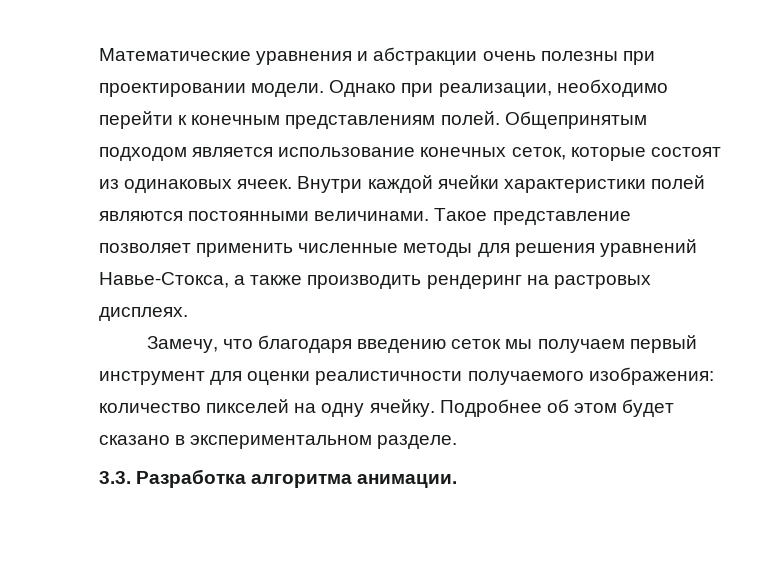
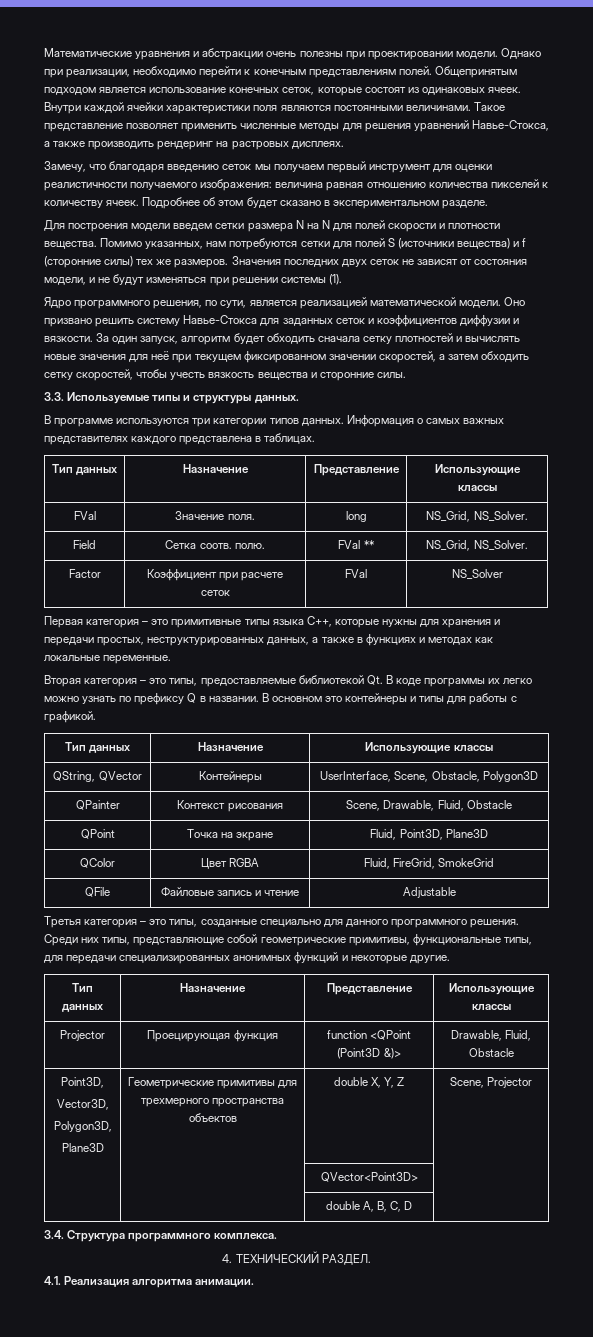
[650,175,705,189] полей -> [253,105,278,111] поля
[99,399,435,417] количество пикселей на одну ячейку. -> [275,179,548,191] [44,200,140,208] величина равная отношению количества пикселей к количеству ячеек.
[99,469,247,488] 3.3. Разработка -> [44,220,501,232] [44,238,527,250] [44,256,528,268] [44,274,342,286] [44,297,525,309] [44,315,520,327] [44,333,521,345] [44,351,530,363] [44,369,406,381] [44,392,299,404] [44,415,505,427] [44,433,316,445] [51,464,118,475] [182,464,249,473] [313,464,400,476] [434,464,521,476] [457,485,497,491] [73,511,96,520] [175,511,255,520] [345,511,367,522] [426,511,528,522] [73,540,96,549] [165,540,265,549] [338,540,374,549] [426,540,528,551] [68,569,101,578] [146,569,284,581] [200,590,230,596] [345,569,367,578] [451,569,503,579] [44,616,501,628] [44,634,494,646] [44,655,172,664] [44,675,533,687] [44,693,517,705] [44,711,96,723] [64,742,131,753] [197,742,264,751] [365,742,493,754] [53,771,142,782] [198,771,262,783] [320,771,538,782] [75,800,120,810] [177,800,283,812] [346,800,512,811] [80,829,115,839] [186,829,274,841] [370,829,488,840] [80,858,115,868] [200,858,260,869] [363,858,495,869] [85,887,110,897] [160,887,300,896] [402,887,456,898] [44,916,520,928] [44,934,532,946] [44,952,450,964] [72,983,93,992] [62,1004,103,1012] [180,983,246,992] [326,983,413,995] [448,983,535,995] [471,1004,511,1010] [60,1030,105,1041] [147,1030,278,1042] [326,1030,412,1040] [337,1048,401,1059] [450,1030,532,1041] [468,1048,514,1057] [61,1077,104,1088] [56,1099,109,1110] [53,1121,112,1132] [61,1143,104,1152] [127,1077,298,1089] [140,1098,285,1107] [188,1113,237,1122] [333,1077,405,1088] [449,1077,533,1088] [320,1172,418,1182] [325,1201,413,1212] [44,1230,278,1242] [222,1251,371,1265] [44,1276,130,1287] Для построения модели введем сетки размера N на N для полей скорости и плотности вещества. Помимо указанных, нам потребуются сетки для полей S (источники вещества) и f (сторонние силы) тех же размеров. Значения последних двух сеток не зависят от состояния модели, и не будут изменяться при решении системы (1). // Ядро программного решения, по сути, является реализацией математической модели. Оно призвано решить систему Навье-Стокса для заданных сеток и коэффициентов диффузии и вязкости. За один запуск, алгоритм будет обходить сначала сетку плотностей и вычислять новые значения для неё при текущем фиксированном значении скоростей, а затем обходить сетку скоростей, чтобы учесть вязкость вещества и сторонние силы. // 3.3. Используемые типы и структуры данных. // В программе используются три категории типов данных. Информация о самых важных представителях каждого представлена в таблицах. // Тип данных | Назначение | Представление | Использующие классы // FVal | Значение поля. | long | NS_Grid, NS_Solver. // Field | Сетка соотв. полю. | FVal ** | NS_Grid, NS_Solver. // Factor | Коэффициент при расчете сеток | FVal | NS_Solver // Первая категория – это примитивные типы языка С++, которые нужны для хранения и передачи простых, неструктурированных данных, а также в функциях и методах как локальные переменные. // Вторая категория – это типы, предоставляемые библиотекой Qt. В коде программы их легко можно узнать по префиксу Q в названии. В основном это контейнеры и типы для работы с графикой. // Тип данных | Назначение | Использующие классы // QString, QVector | Контейнеры | UserInterface, Scene, Obstacle, Polygon3D // QPainter | Контекст рисования | Scene, Drawable, Fluid, Obstacle // QPoint | Точка на экране | Fluid, Point3D, Plane3D // QColor | Цвет RGBA | Fluid, FireGrid, SmokeGrid // QFile | Файловые запись и чтение | Adjustable // Третья категория – это типы, созданные специально для данного программного решения. Среди них типы, представляющие собой геометрические примитивы, функциональные типы, для передачи специализированных анонимных функций и некоторые другие. // Тип данных | Назначение | Представление | Использующие классы // Projector | Проецирующая функция | function <QPoint (Point3D &)> | Drawable, Fluid, Obstacle // Point3D, // Vector3D, // Polygon3D, // Plane3D | Геометрические примитивы для трехмерного пространства объектов | double X, Y, Z | Scene, Projector // | | QVector<Point3D> | // | | double A, B, C, D | // 3.4. Структура программного комплекса. // 4. ТЕХНИЧЕСКИЙ РАЗДЕЛ. // 4.1. Реализация

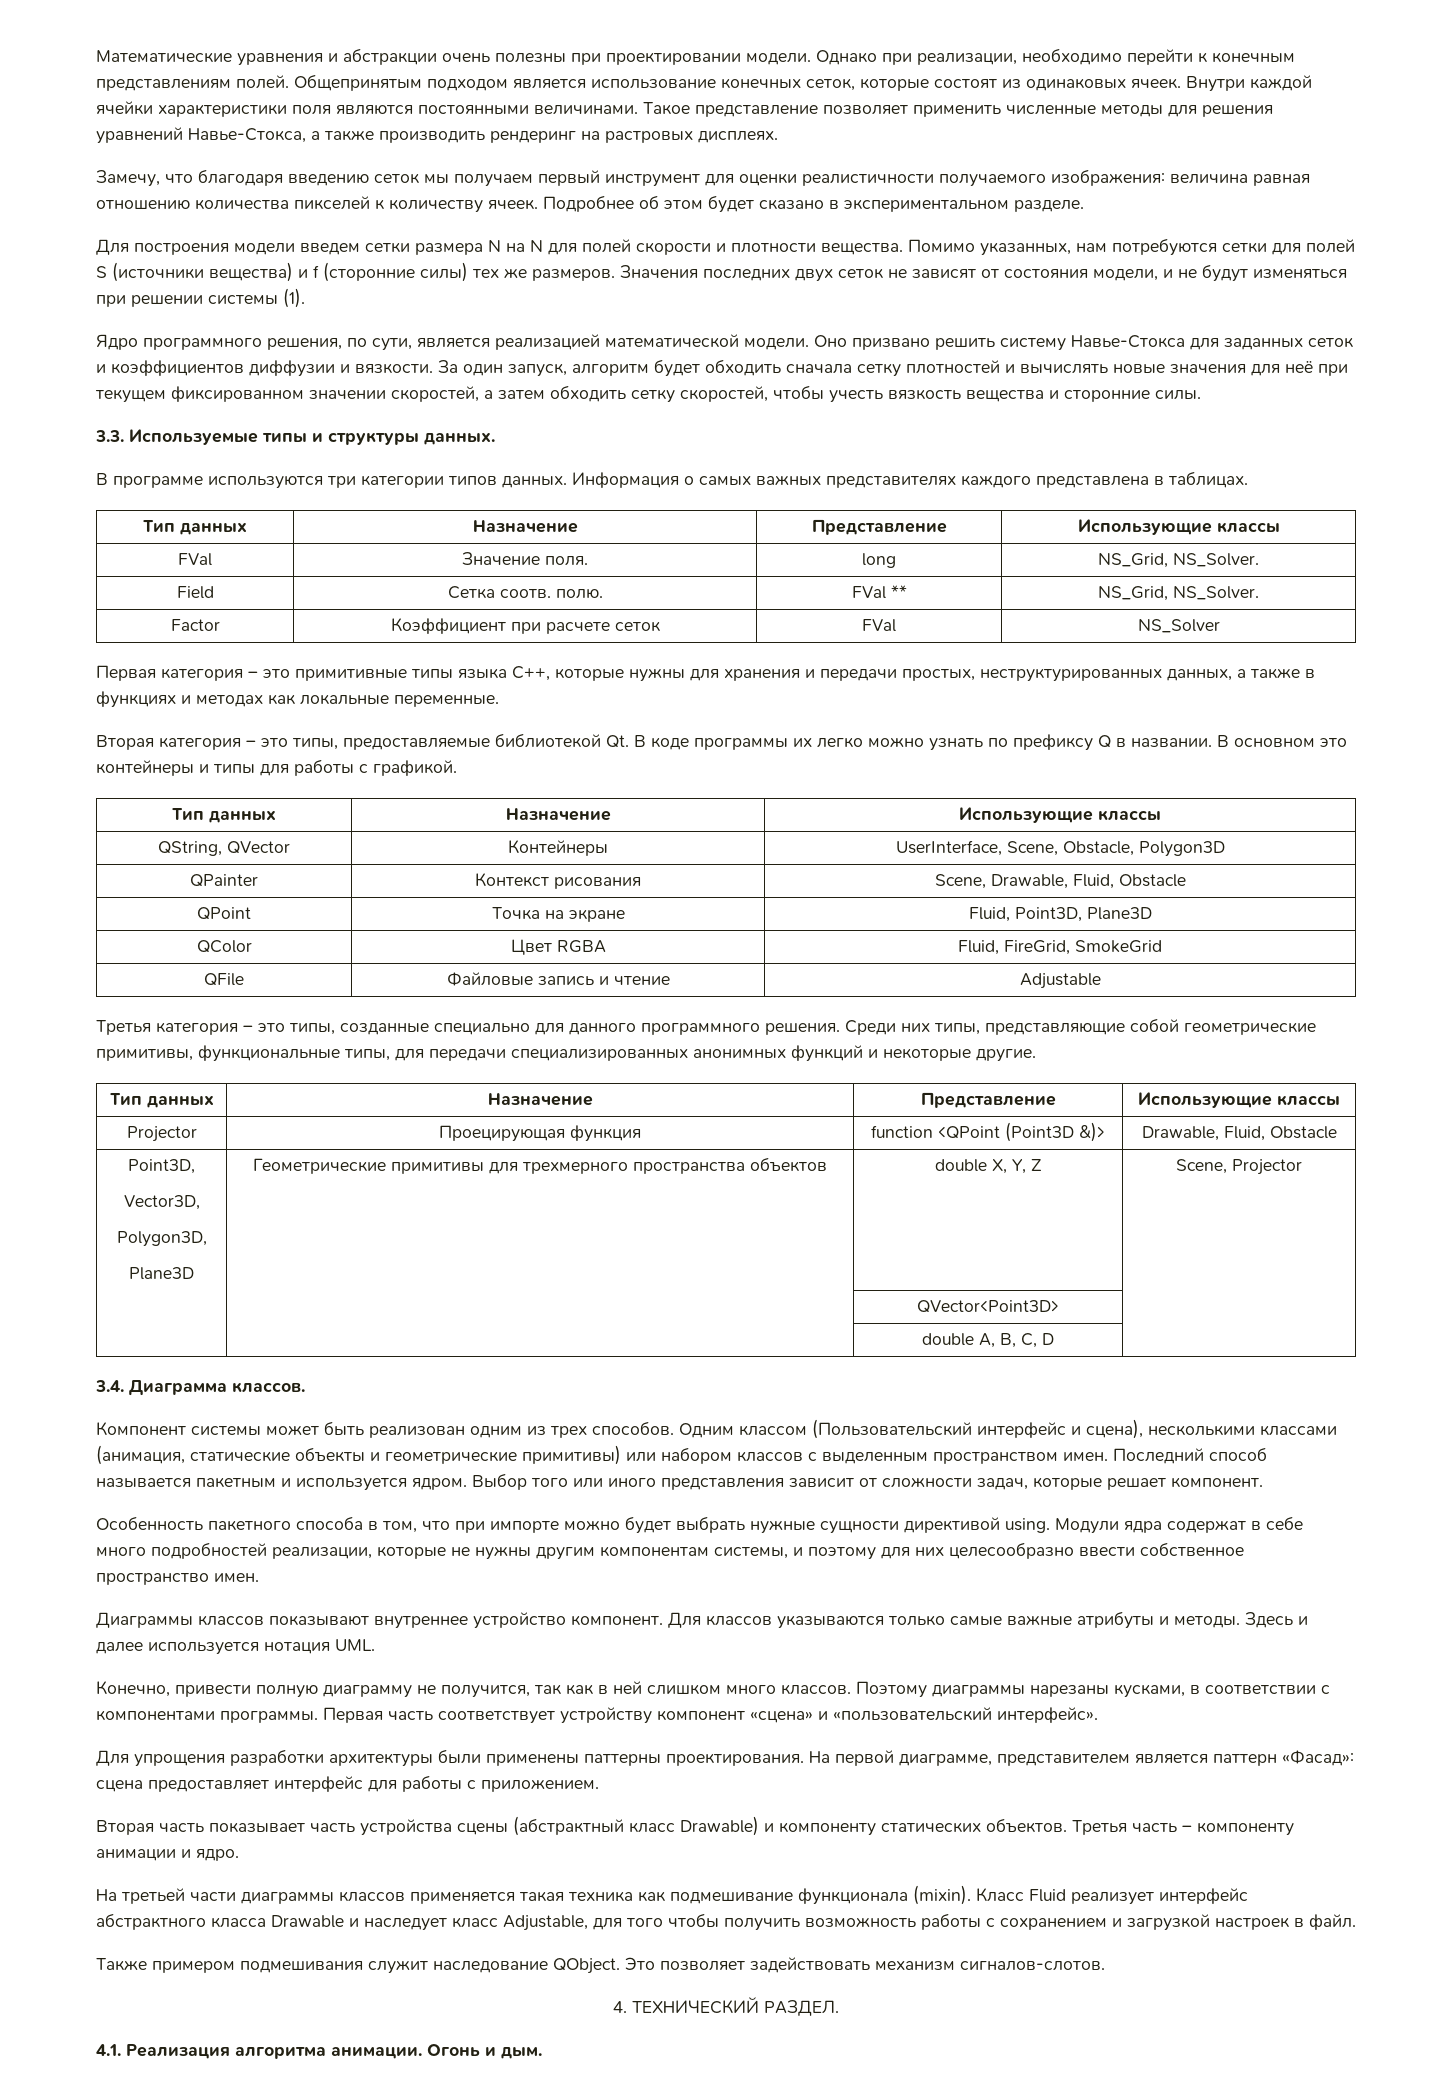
[67,1230,278,1242] Структура программного комплекса. -> [129,1380,305,1396] [96,1419,1337,1439] [96,1445,1267,1465] [96,1473,1263,1491] [96,1516,1303,1534] [96,1542,1244,1560] [96,1573,259,1585] [96,1611,1308,1629] [96,1639,375,1655] [96,1680,1330,1698] [96,1707,1098,1724] [96,1749,1354,1767] [96,1775,599,1792] [96,1816,1294,1836] [96,1849,239,1861] [96,1885,1248,1905] [96,1913,1356,1931] [96,1957,1105,1974] Диаграмма классов. // Компонент системы может быть реализован одним из трех способов. Одним классом (Пользовательский интерфейс и сцена), несколькими классами (анимация, статические объекты и геометрические примитивы) или набором классов с выделенным пространством имен. Последний способ называется пакетным и используется ядром. Выбор того или иного представления зависит от сложности задач, которые решает компонент. // Особенность пакетного способа в том, что при импорте можно будет выбрать нужные сущности директивой using. Модули ядра содержат в себе много подробностей реализации, которые не нужны другим компонентам системы, и поэтому для них целесообразно ввести собственное пространство имен. // Диаграммы классов показывают внутреннее устройство компонент. Для классов указываются только самые важные атрибуты и методы. Здесь и далее используется нотация UML. // Конечно, привести полную диаграмму не получится, так как в ней слишком много классов. Поэтому диаграммы нарезаны кусками, в соответствии с компонентами программы. Первая часть соответствует устройству компонент «сцена» и «пользовательский интерфейс». // Для упрощения разработки архитектуры были применены паттерны проектирования. На первой диаграмме, представителем является паттерн «Фасад»: сцена предоставляет интерфейс для работы с приложением. // Вторая часть показывает часть устройства сцены (абстрактный класс Drawable) и компоненту статических объектов. Третья часть – компоненту анимации и ядро. // На третьей части диаграммы классов применяется такая техника как подмешивание функционала (mixin). Класс Fluid реализует интерфейс абстрактного класса Drawable и наследует класс Adjustable, для того чтобы получить возможность работы с сохранением и загрузкой настроек в файл. // Также примером подмешивания служит наследование QObject. Это позволяет задействовать механизм сигналов-слотов.
(255, 1283) none -> [427,2044,542,2059] Огонь и дым.

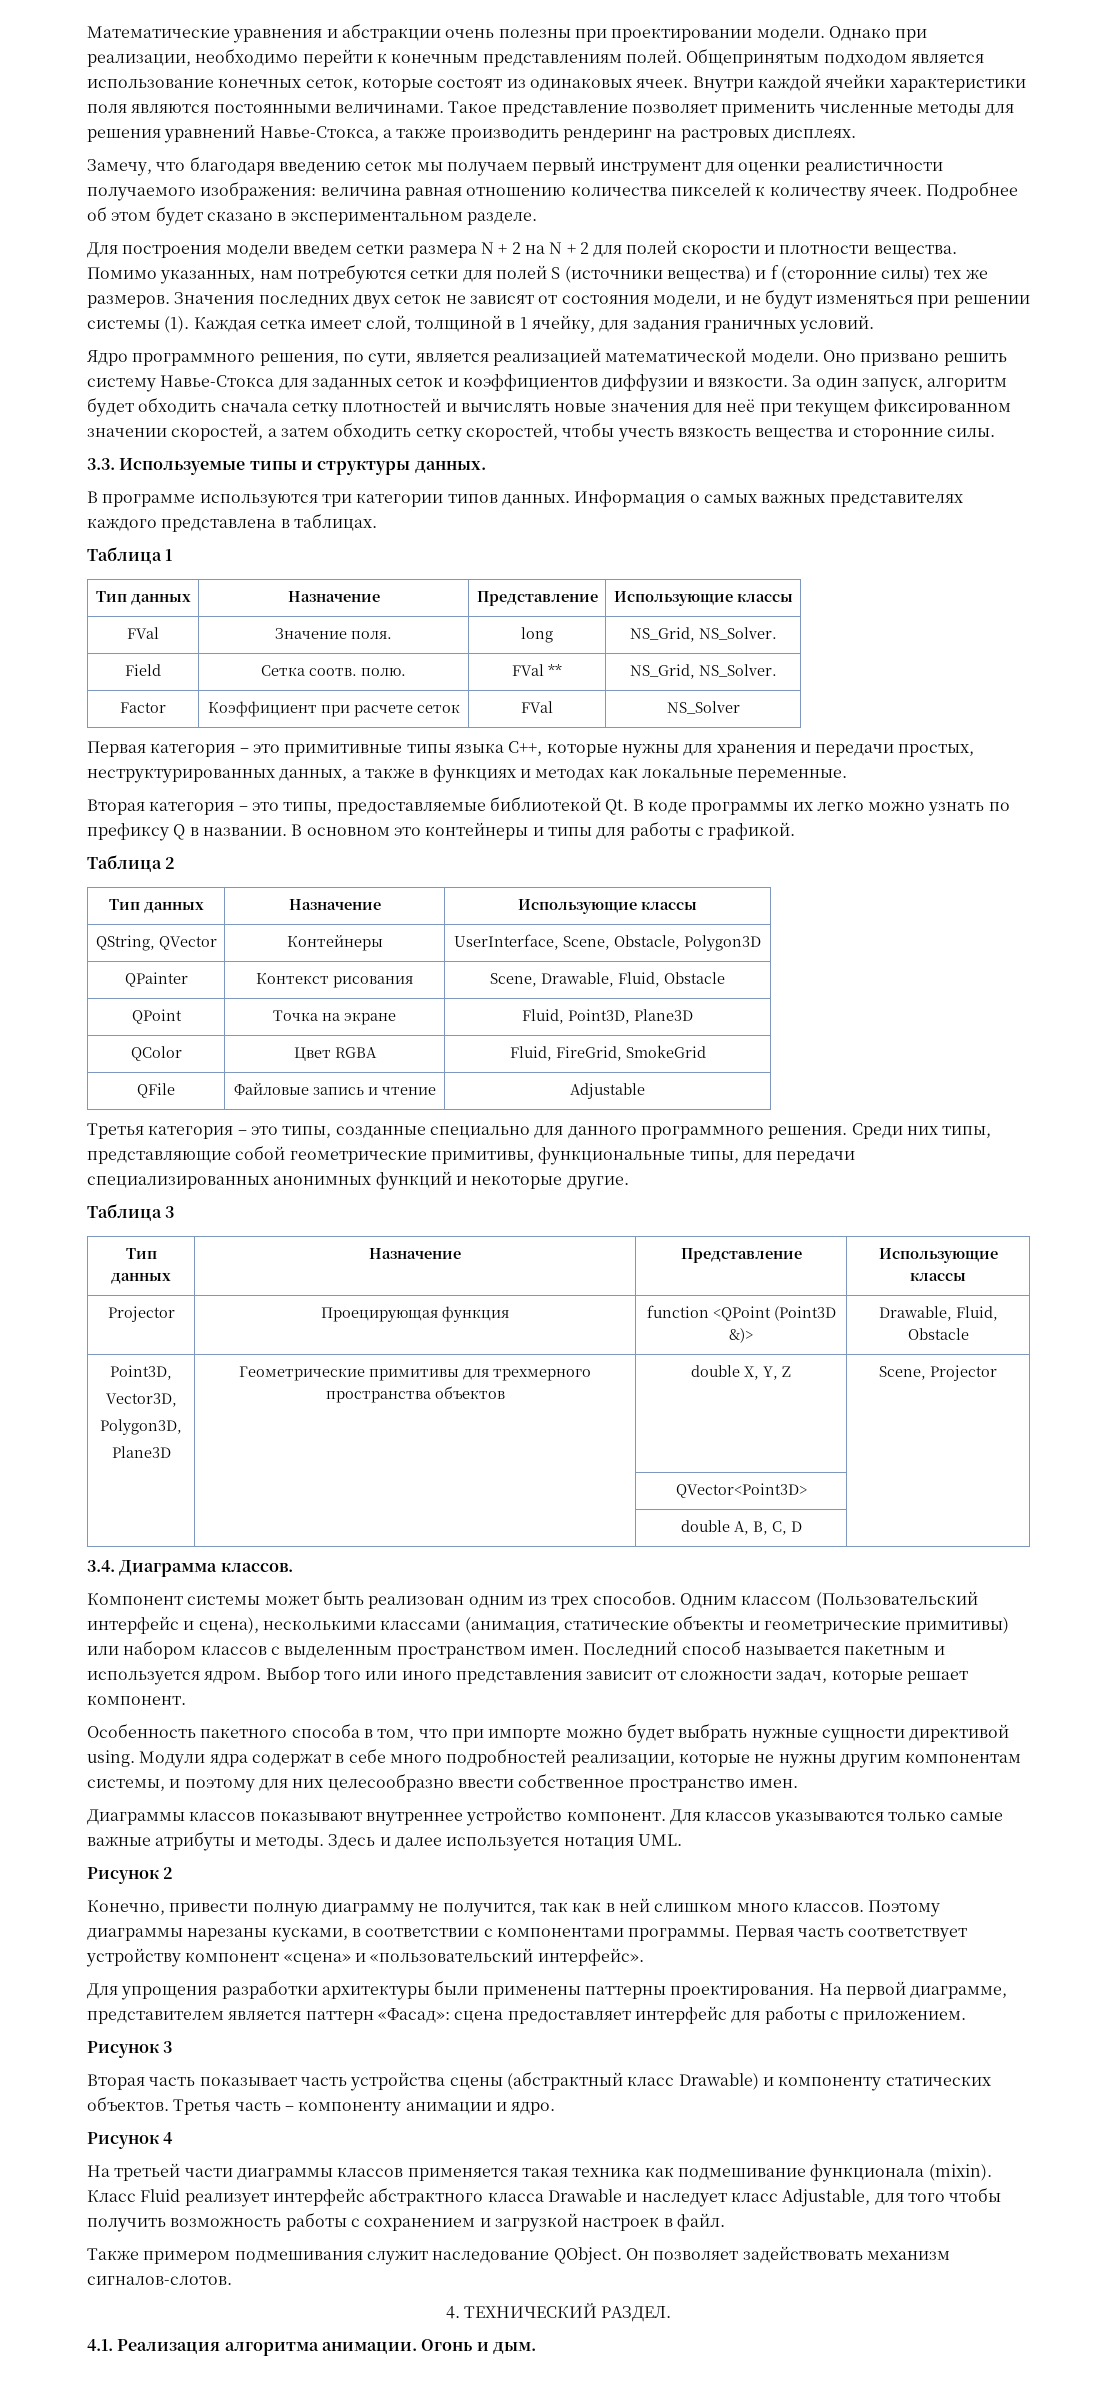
[506,240,543,252] на N -> [498,242,589,254] + 2 на N + 2
(305, 298) none -> [193,315,875,334] Каждая сетка имеет слой, толщиной в 1 ячейку, для задания граничных условий.
(1248, 479) none -> [87,547,173,564] // Таблица 1
(457, 768) none -> [87,855,176,872] // Таблица 2
(1036, 1055) none -> [87,1204,175,1221] // Таблица 3
(375, 1645) none -> [87,1867,174,1884] // Рисунок 2
(599, 1785) none -> [87,2041,173,2058] // Рисунок 3
(239, 1855) none -> [87,2132,174,2149] // Рисунок 4
[625,1957,655,1970] Это -> [625,2248,649,2260] Он

